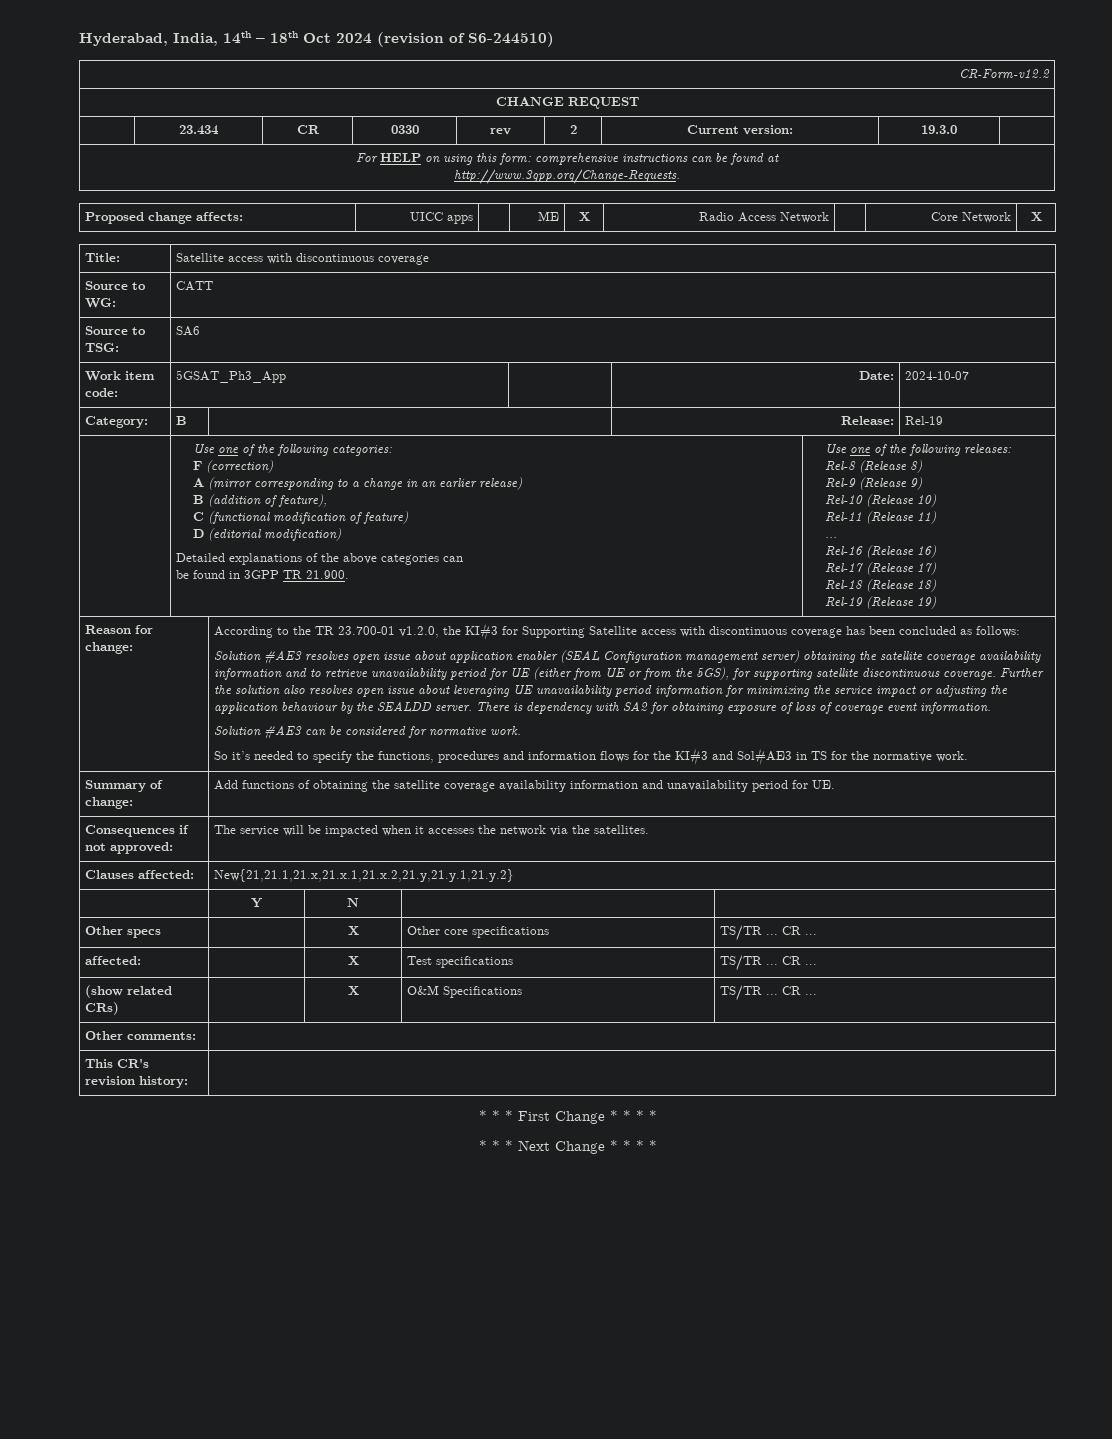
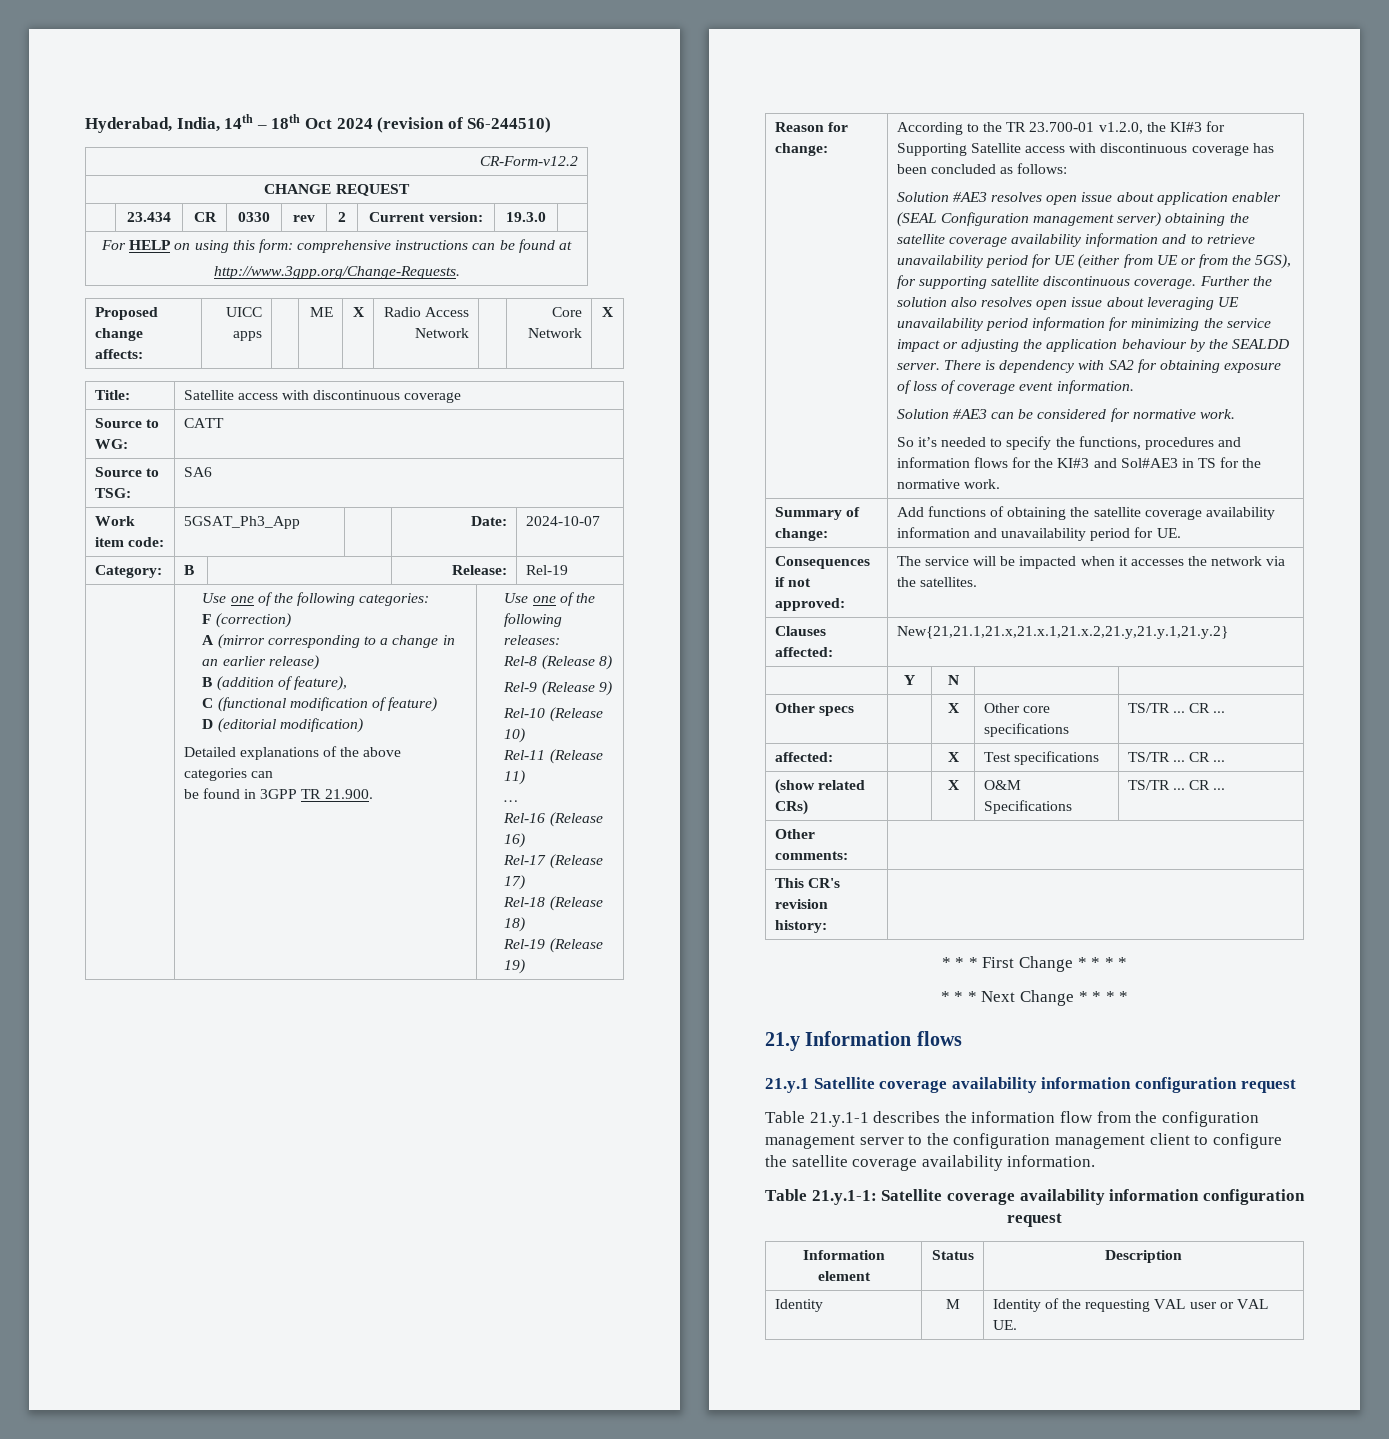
(657, 1145) none -> [765,1031,962,1051] [765,1077,1296,1093] [765,1111,1259,1127] [765,1133,1282,1149] [765,1155,1096,1171] [765,1189,1305,1205] [1007,1213,1062,1227] [802,1250,885,1260] [817,1271,871,1281] [931,1250,974,1260] [1105,1250,1182,1263] [774,1299,823,1312] [945,1299,960,1309] [992,1298,1268,1312] [992,1320,1017,1330] // 21.y Information flows // 21.y.1 Satellite coverage availability information configuration request // Table 21.y.1-1 describes the information flow from the configuration management server to the configuration management client to configure the satellite coverage availability information. // Table 21.y.1-1: Satellite coverage availability information configuration request // Information element | Status | Description // Identity | M | Identity of the requesting VAL user or VAL UE.

